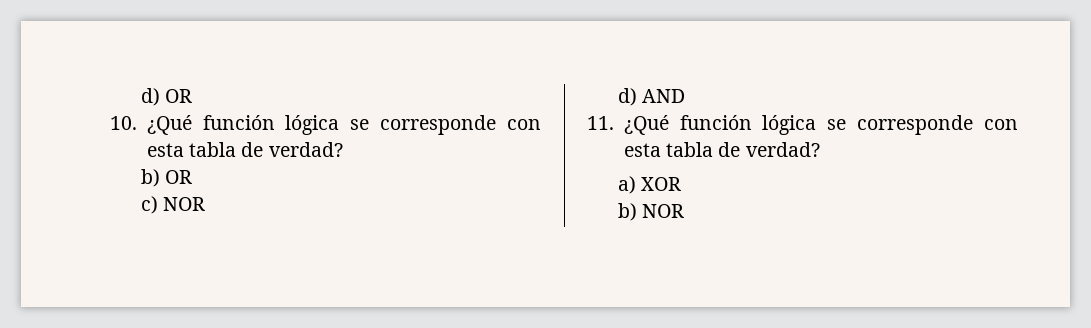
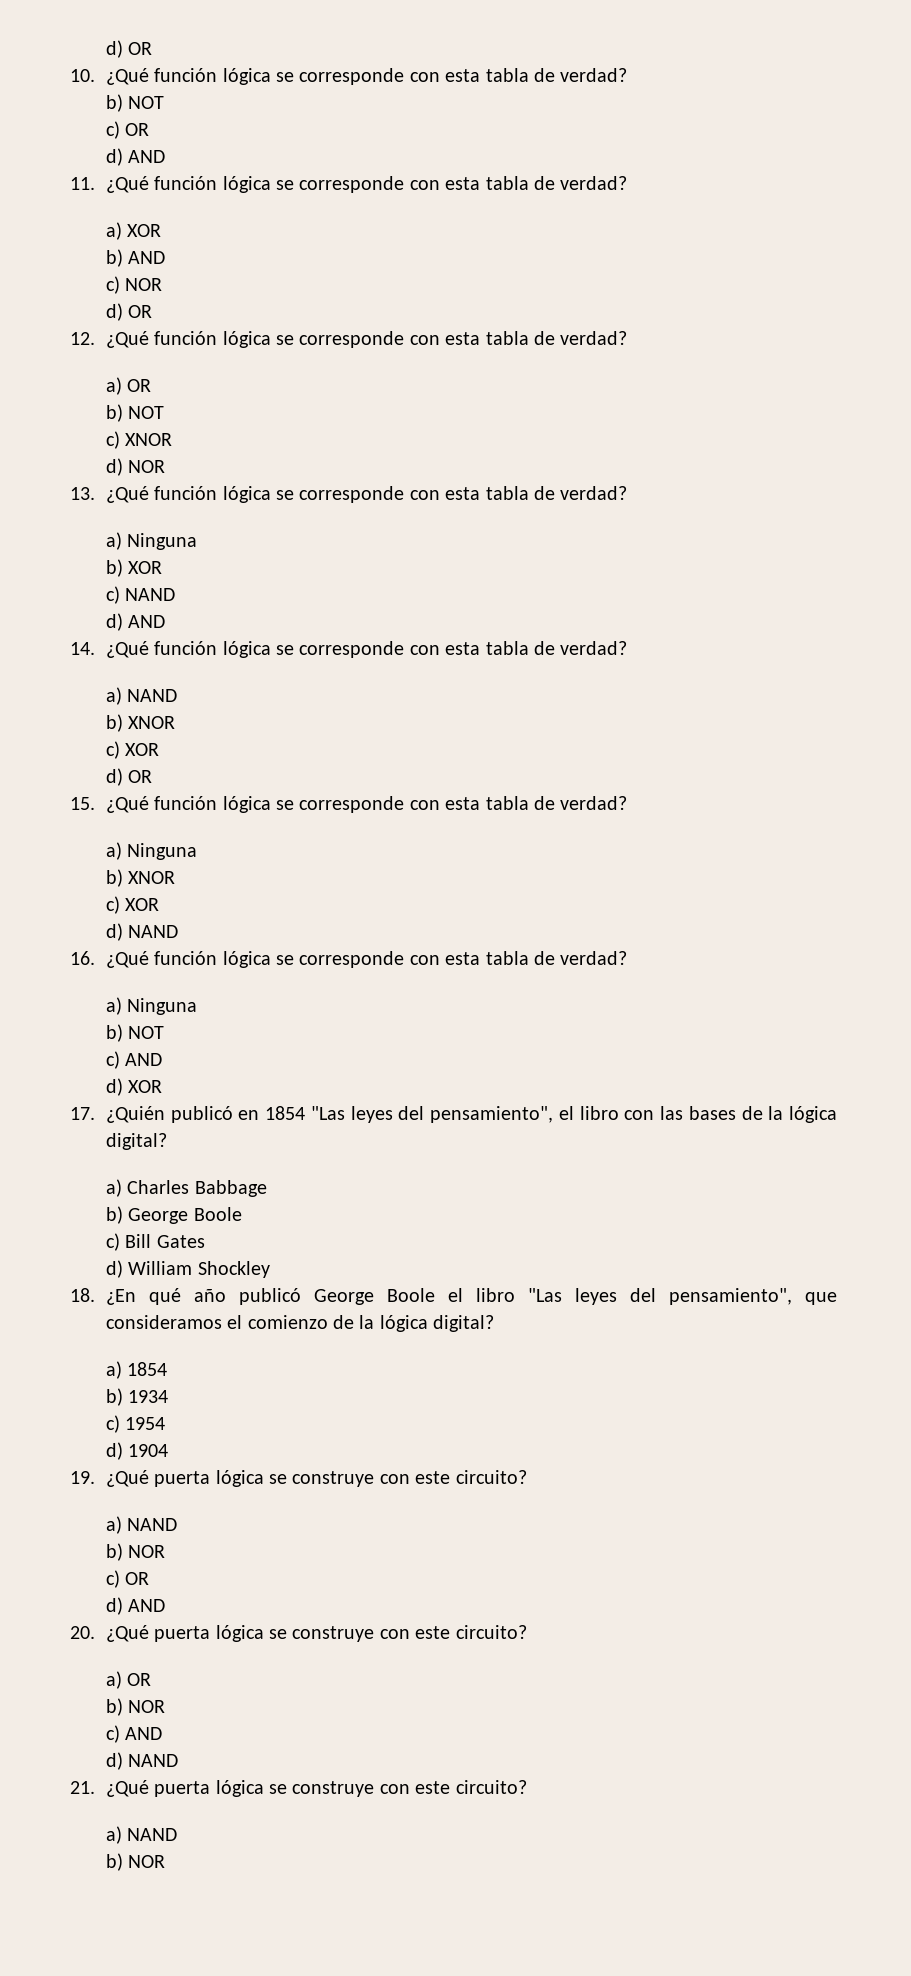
[164,170,192,184] [140,196,205,214] OR // c) NOR -> [128,96,165,109] [105,121,150,139] NOT // c) OR
[641,204,684,218] NOR -> [128,251,166,264] [105,276,163,294] [105,303,153,321] [70,331,628,348] [105,377,152,395] [105,404,165,422] [105,431,173,449] [105,458,166,476] [70,486,628,503] [105,532,198,550] [105,559,163,577] [105,586,176,604] [105,613,166,631] [70,641,628,658] [105,687,178,705] [105,714,176,732] [105,741,160,759] [105,768,153,786] [70,796,628,813] [105,842,198,860] [105,869,176,887] [105,896,160,914] [105,923,179,941] [70,951,628,968] [105,997,198,1015] [105,1024,165,1042] [105,1051,163,1069] [105,1078,163,1096] [70,1106,837,1123] [105,1133,167,1150] [105,1179,267,1197] [105,1206,242,1224] [105,1233,205,1251] [105,1260,270,1278] [70,1288,838,1305] [105,1315,495,1332] [105,1361,168,1379] [105,1388,169,1406] [105,1415,166,1433] [105,1442,169,1460] [70,1470,527,1487] [105,1516,178,1534] [105,1543,166,1561] [105,1570,150,1588] [105,1597,166,1615] [70,1625,527,1642] [105,1671,152,1689] [105,1698,166,1716] [105,1725,163,1743] [105,1752,179,1770] [70,1780,527,1797] [105,1826,178,1844] [105,1853,166,1871] AND // c) NOR // d) OR // 12. ¿Qué función lógica se corresponde con esta tabla de verdad? // a) OR // b) NOT // c) XNOR // d) NOR // 13. ¿Qué función lógica se corresponde con esta tabla de verdad? // a) Ninguna // b) XOR // c) NAND // d) AND // 14. ¿Qué función lógica se corresponde con esta tabla de verdad? // a) NAND // b) XNOR // c) XOR // d) OR // 15. ¿Qué función lógica se corresponde con esta tabla de verdad? // a) Ninguna // b) XNOR // c) XOR // d) NAND // 16. ¿Qué función lógica se corresponde con esta tabla de verdad? // a) Ninguna // b) NOT // c) AND // d) XOR // 17. ¿Quién publicó en 1854 "Las leyes del pensamiento", el libro con las bases de la lógica digital? // a) Charles Babbage // b) George Boole // c) Bill Gates // d) William Shockley // 18. ¿En qué año publicó George Boole el libro "Las leyes del pensamiento", que consideramos el comienzo de la lógica digital? // a) 1854 // b) 1934 // c) 1954 // d) 1904 // 19. ¿Qué puerta lógica se construye con este circuito? // a) NAND // b) NOR // c) OR // d) AND // 20. ¿Qué puerta lógica se construye con este circuito? // a) OR // b) NOR // c) AND // d) NAND // 21. ¿Qué puerta lógica se construye con este circuito? // a) NAND // b) NOR

